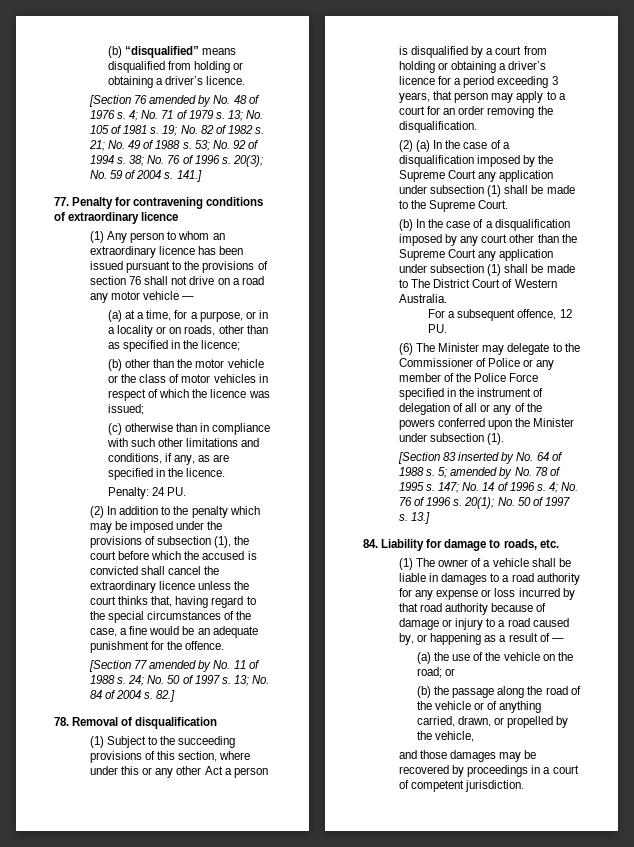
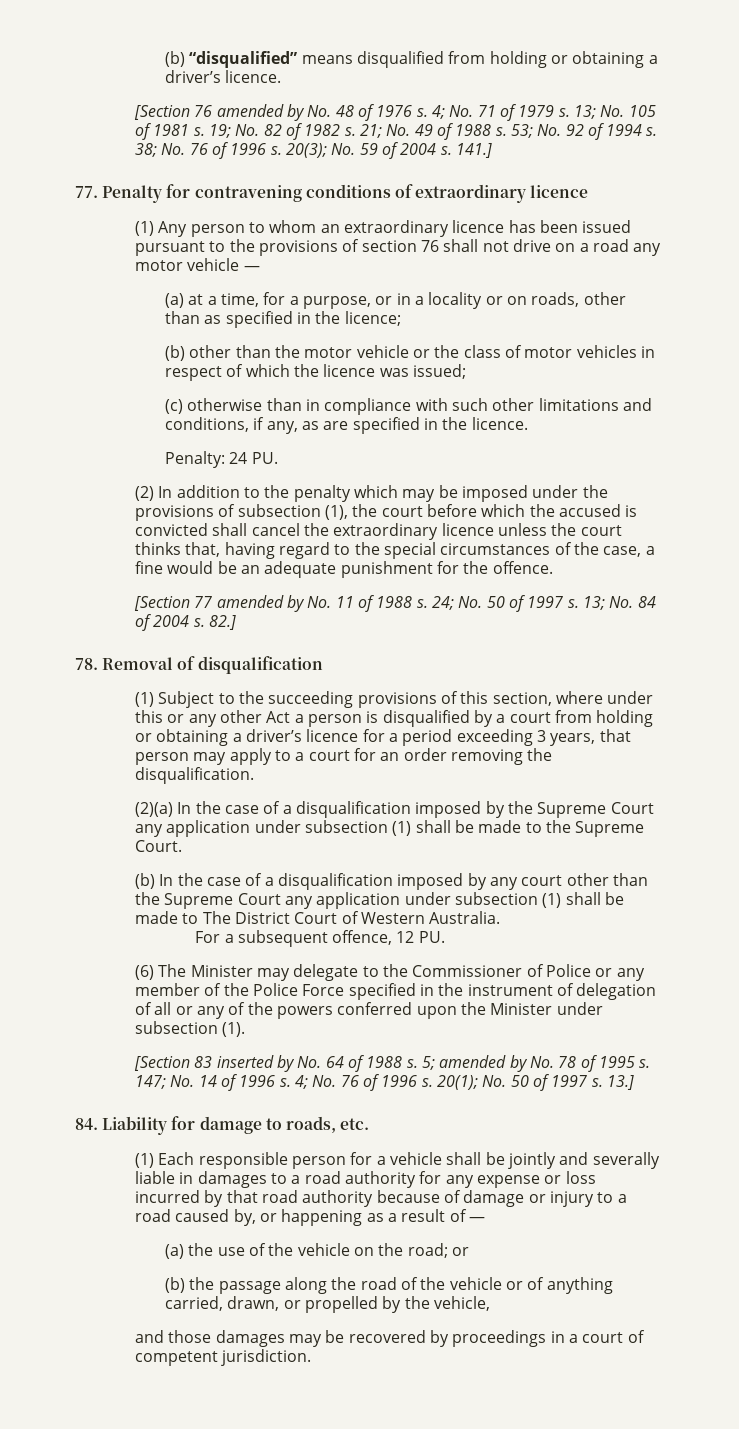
[399,140,431,152] (2) (a) -> [135,802,174,817] (2)(a)
[416,558,482,567] The owner of -> [158,1152,373,1169] Each responsible person for
(571, 562) none -> [507,1152,660,1169] jointly and severally

